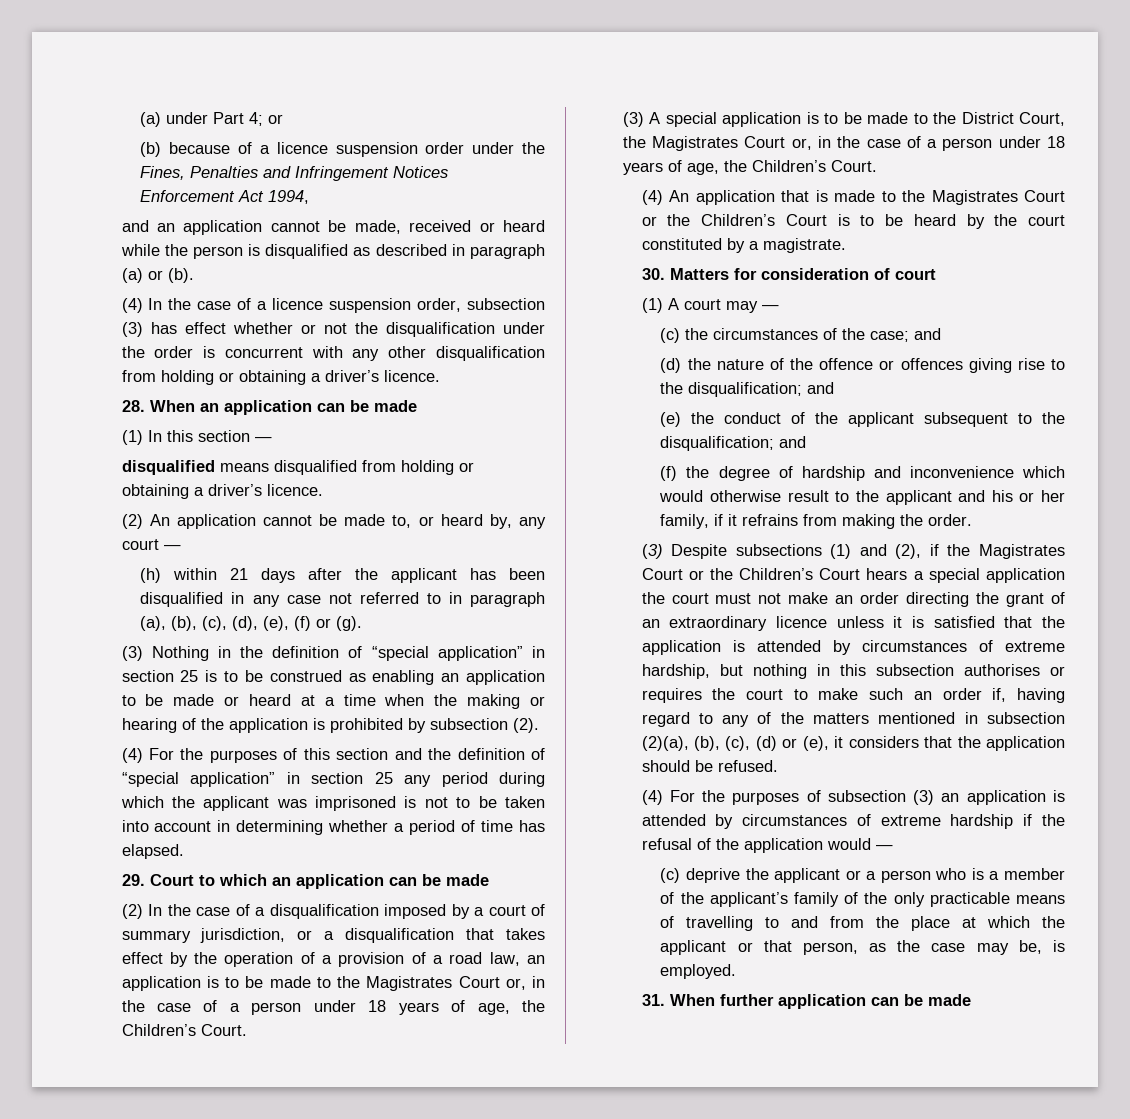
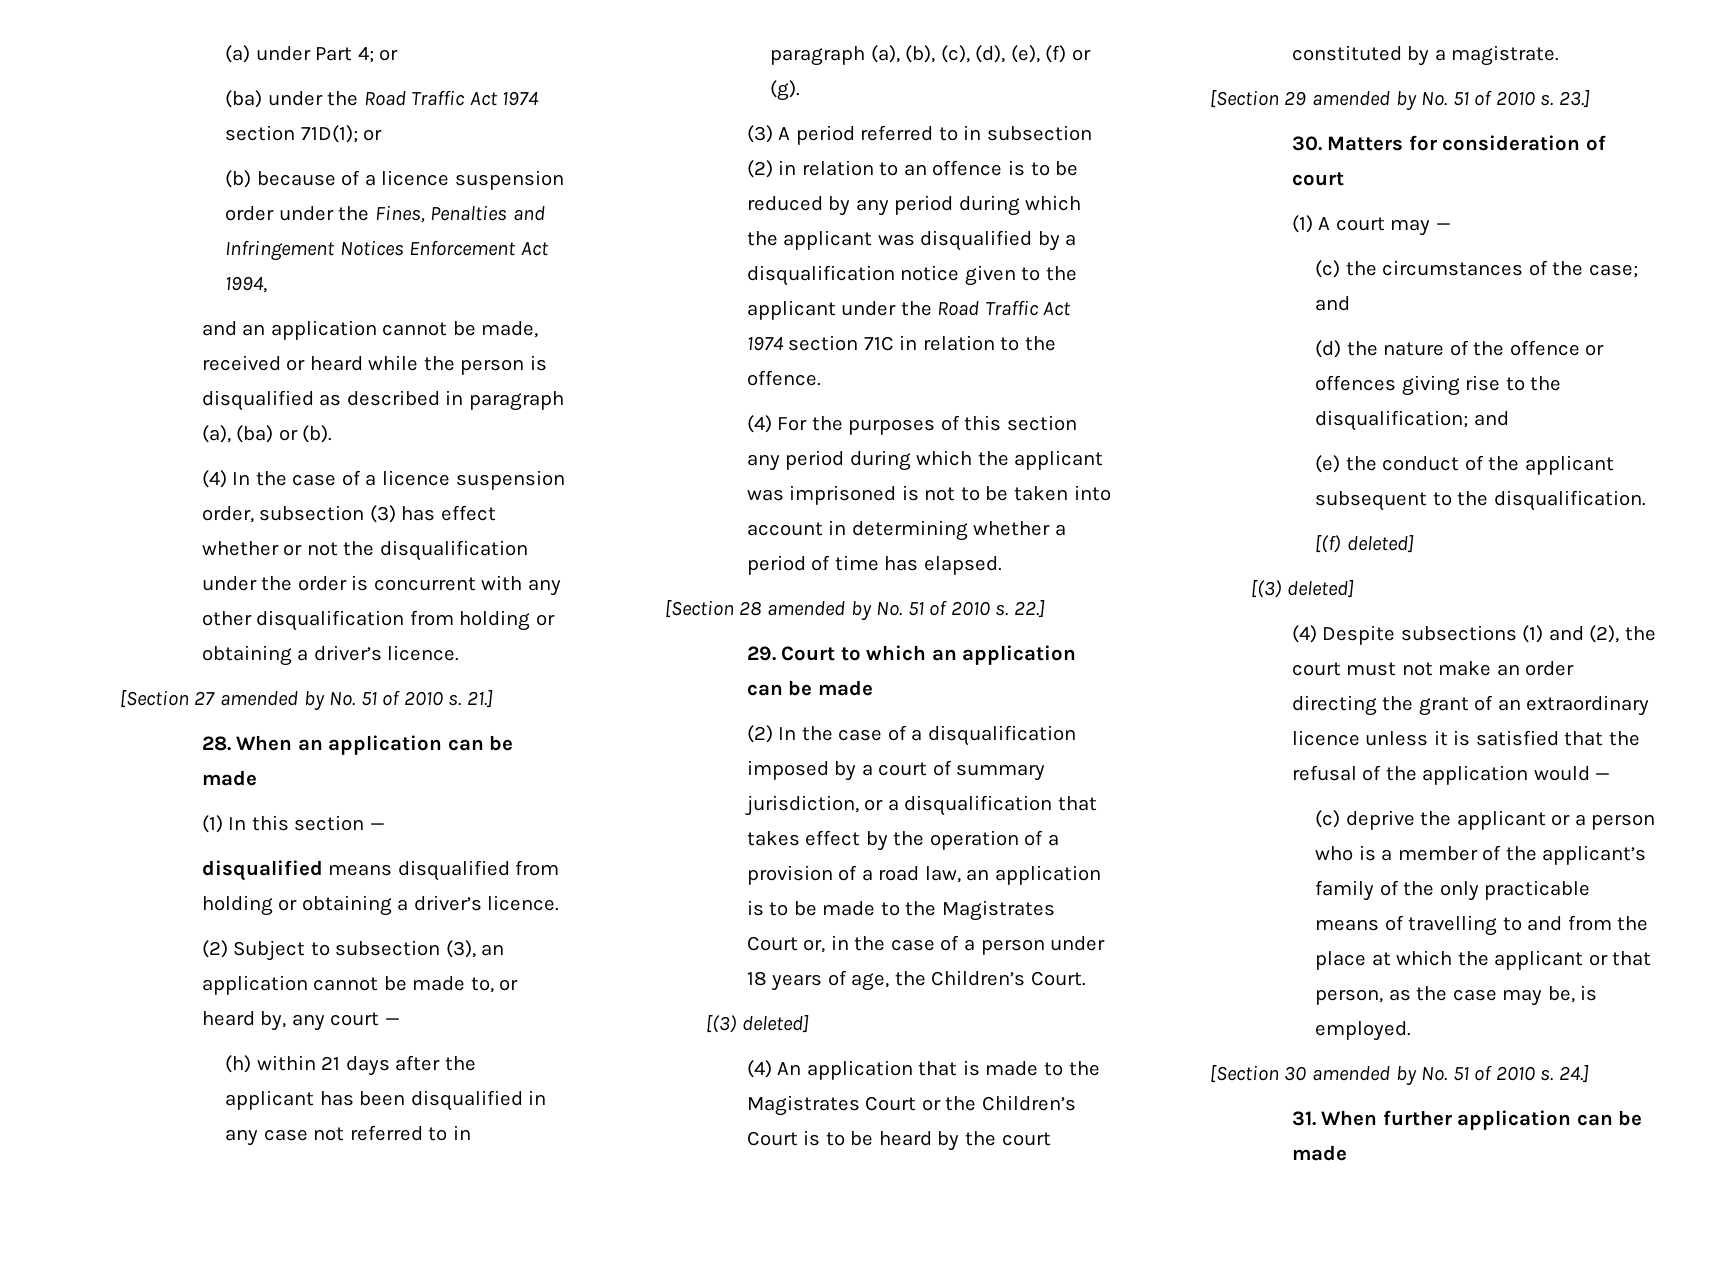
(284, 119) none -> [225,90,540,108] [225,125,383,143] // (ba) under the Road Traffic Act 1974 section 71D(1); or
[121,268,143,283] (a) -> [201,425,274,443] (a), (ba)
(440, 376) none -> [119,690,493,711] // [Section 27 amended by No. 51 of 2010 s. 21.]
[149,514,170,526] An -> [233,940,505,961] Subject to subsection (3), an
[151,646,545,661] [121,670,545,685] [121,694,545,709] [121,718,539,733] Nothing in the definition of “special application” in section 25 is to be construed as enabling an application to be made or heard at a time when the making or hearing of the application is prohibited by subsection (2). -> [778,125,1092,145] [746,160,1079,178] [746,195,1082,216] [746,230,1077,251] [746,265,1077,286] [746,300,1072,320] [746,335,1056,351] [746,370,821,386] A period referred to in subsection (2) in relation to an offence is to be reduced by any period during which the applicant was disqualified by a disqualification notice given to the applicant under the Road Traffic Act 1974 section 71C in relation to the offence.
[394,748,545,760] [121,772,393,787] and the definition of “special application” in section 25 -> (1077, 423) none
(184, 851) none -> [664,600,1045,621] // [Section 28 amended by No. 51 of 2010 s. 22.]
[622,112,1065,127] [622,136,1065,151] [622,160,877,175] (3) A special application is to be made to the District Court, the Magistrates Court or, in the case of a person under 18 years of age, the Children’s Court. -> [705,1015,810,1033] [(3) deleted]
(846, 245) none -> [1209,90,1590,111] // [Section 29 amended by No. 51 of 2010 s. 23.]
[660,436,807,451] [660,466,1065,481] [659,490,1065,505] [660,514,973,529] [641,544,663,559] disqualification; and // (f) the degree of hardship and inconvenience which would otherwise result to the applicant and his or her family, if it refrains from making the order. // (3) -> [1493,490,1646,511] [1315,535,1414,553] [1250,580,1355,598] [1291,625,1317,643] disqualification. // [(f) deleted] // [(3) deleted] // (4)
[929,544,1065,559] [641,568,1065,583] if the Magistrates Court or the Children’s Court hears a special application -> (1620, 634) none
[641,640,1065,655] [641,664,1065,679] [641,688,1065,703] [641,712,1065,727] [641,736,1065,751] [641,760,778,772] [641,790,1065,805] [641,814,1065,829] application is attended by circumstances of extreme hardship, but nothing in this subsection authorises or requires the court to make such an order if, having regard to any of the matters mentioned in subsection (2)(a), (b), (c), (d) or (e), it considers that the application should be refused. // (4) For the purposes of subsection (3) an application is attended by circumstances of extreme hardship if the -> (1640, 738) none
(737, 971) none -> [1209,1065,1589,1086] // [Section 30 amended by No. 51 of 2010 s. 24.]

